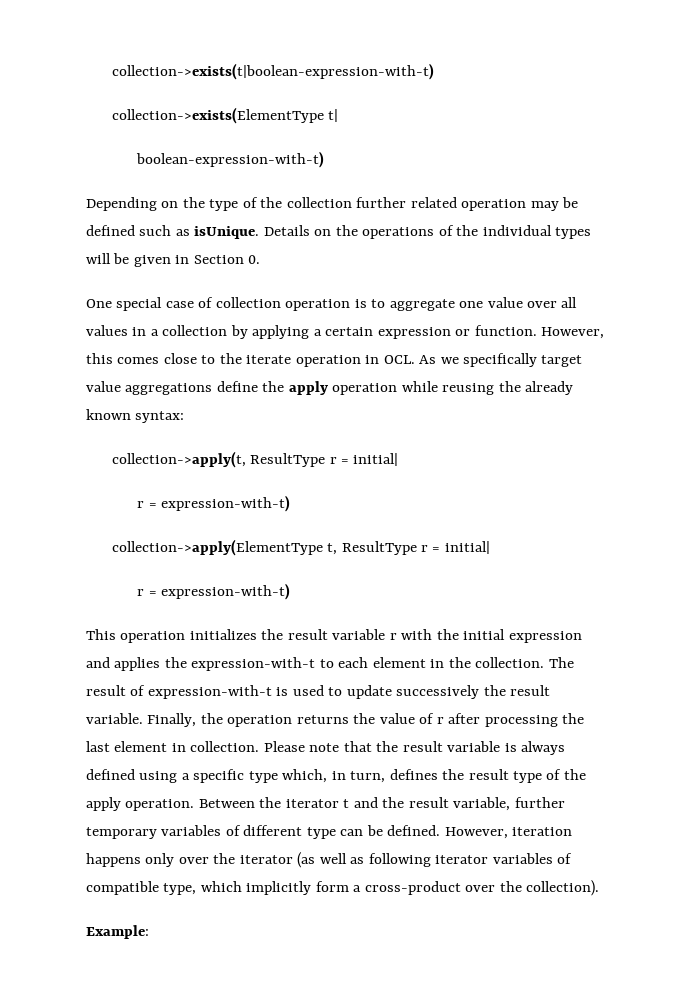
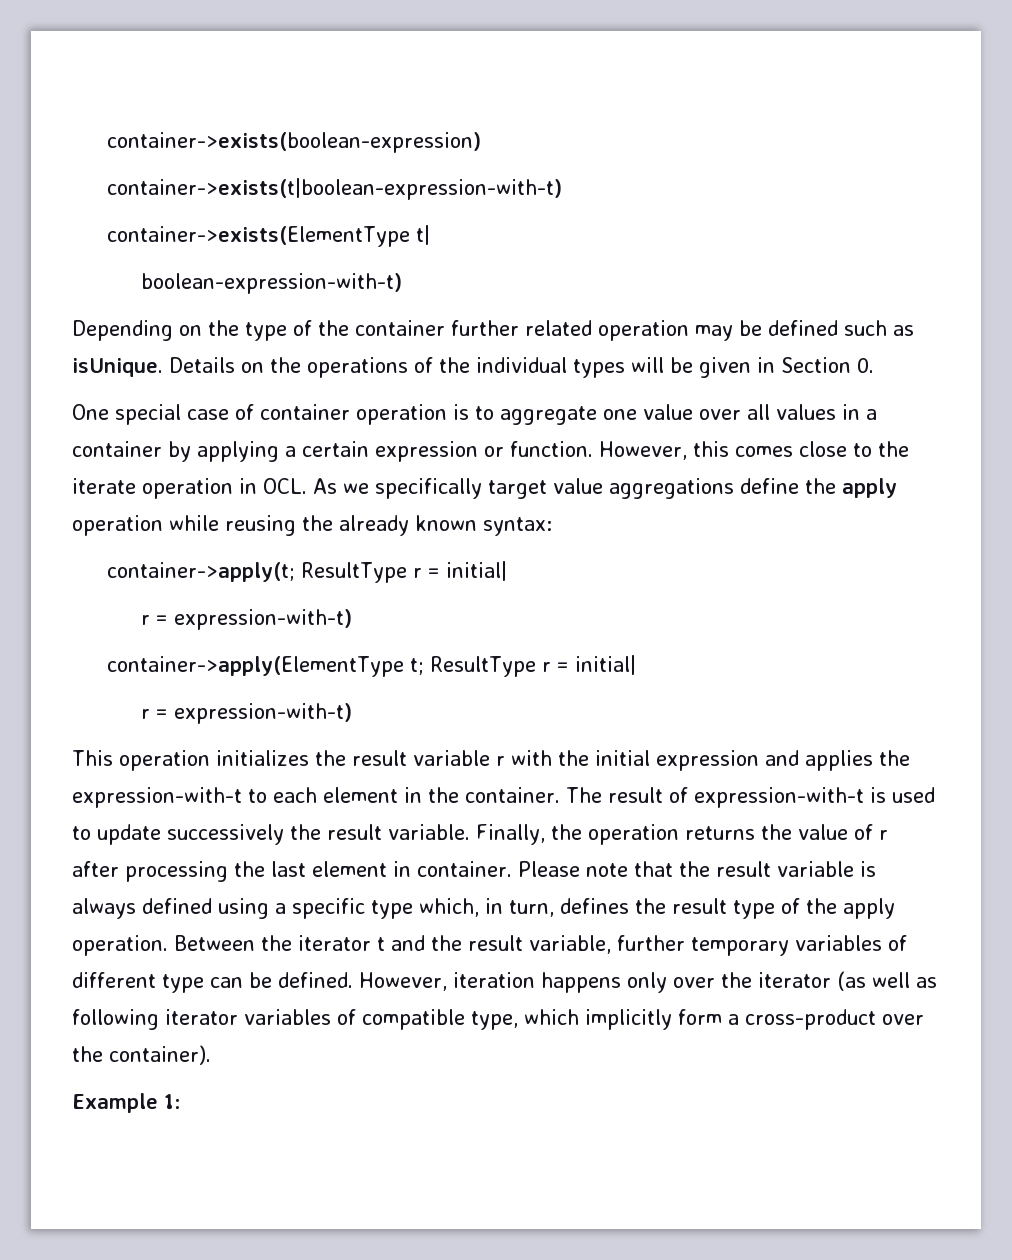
[111,63,434,80] [111,107,324,124] collection->exists(t|boolean-expression-with-t) // collection->exists(ElementType -> [106,132,481,153] [106,178,562,200] [106,226,410,247] container->exists(boolean-expression) // container->exists(t|boolean-expression-with-t) // container->exists(ElementType
[286,197,352,208] collection -> [355,320,445,336] container
[215,297,281,308] collection -> [260,404,350,420] container
[162,325,228,336] collection -> [72,441,162,457] container
[111,451,399,468] [137,495,291,512] [111,539,338,556] collection->apply(t, ResultType r = initial| // r = expression-with-t) // collection->apply(ElementType t, -> [106,561,507,583] [141,609,353,630] [106,656,424,677] container->apply(t; ResultType r = initial| // r = expression-with-t) // container->apply(ElementType t;
[475,657,545,668] collection. -> [465,787,560,803] container.
[190,741,260,752] collection. -> [417,861,512,877] container.
[526,880,600,896] [86,925,149,939] collection). // Example: -> [109,1045,211,1065] [72,1093,180,1113] container). // Example 1:

